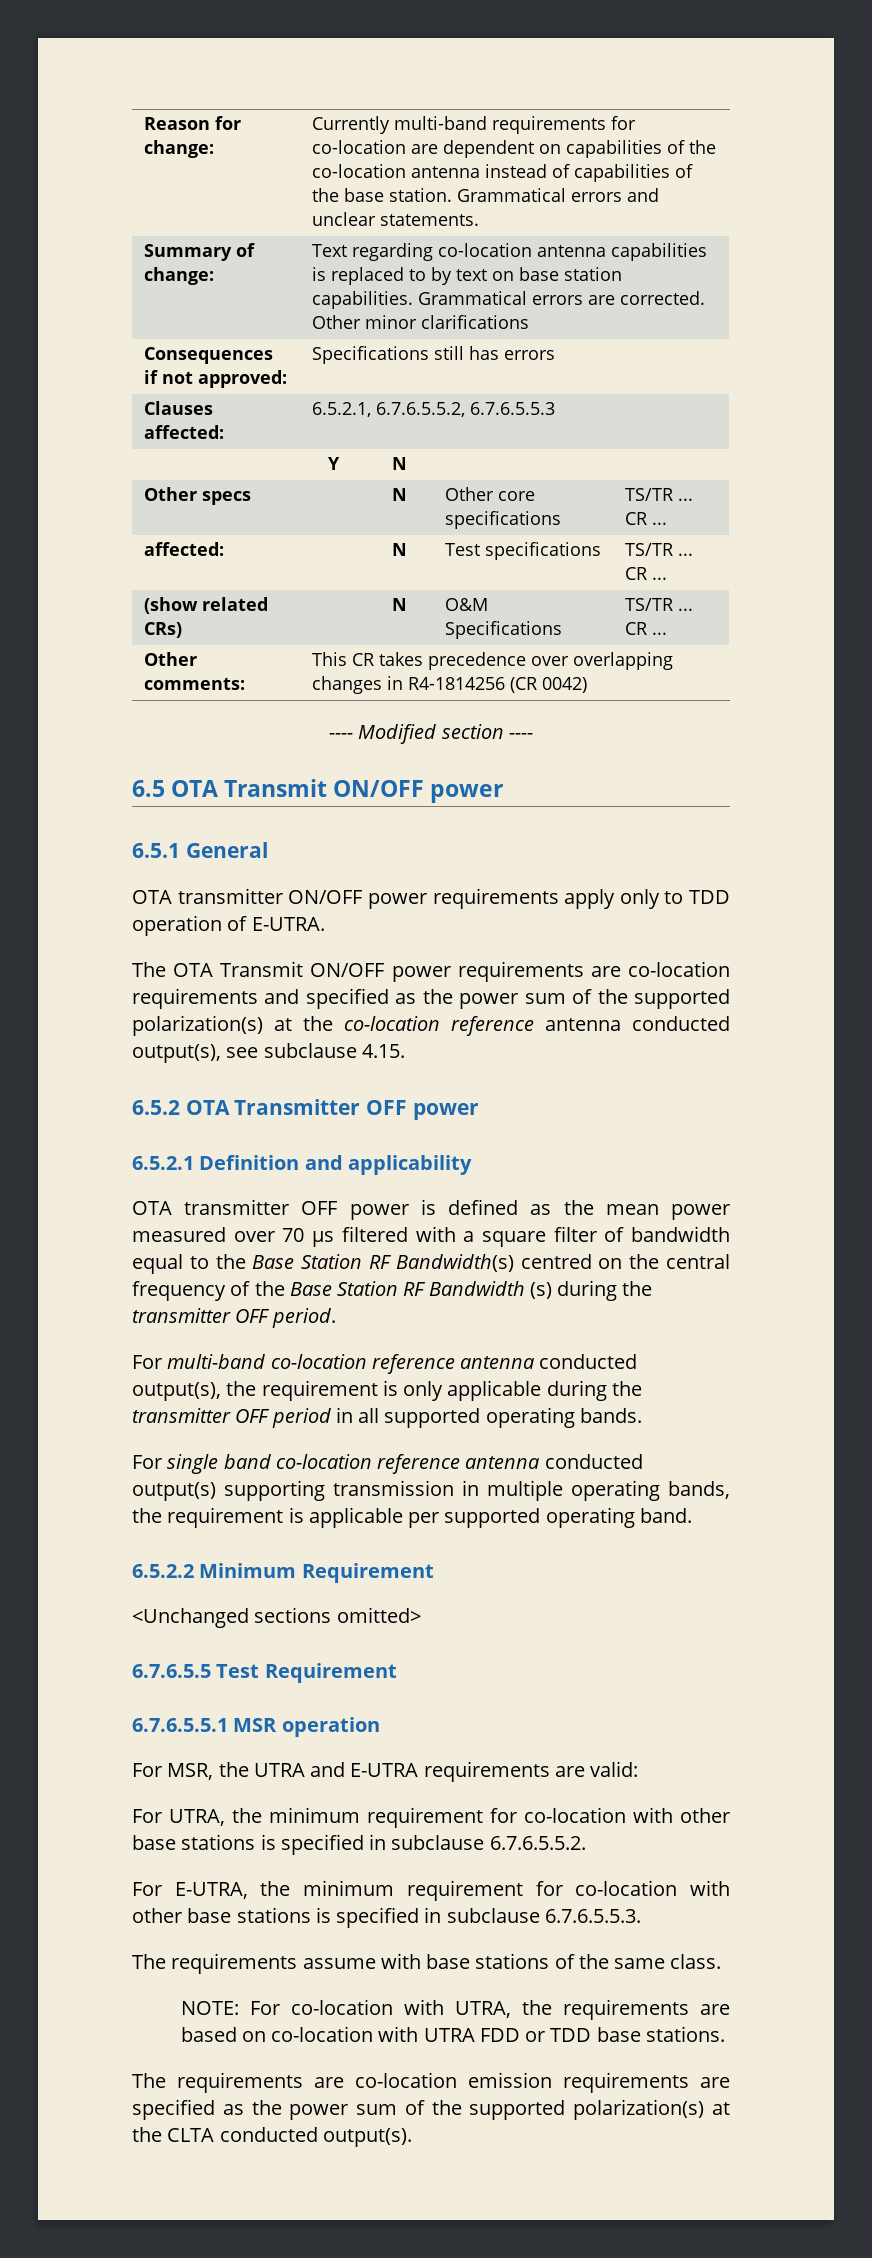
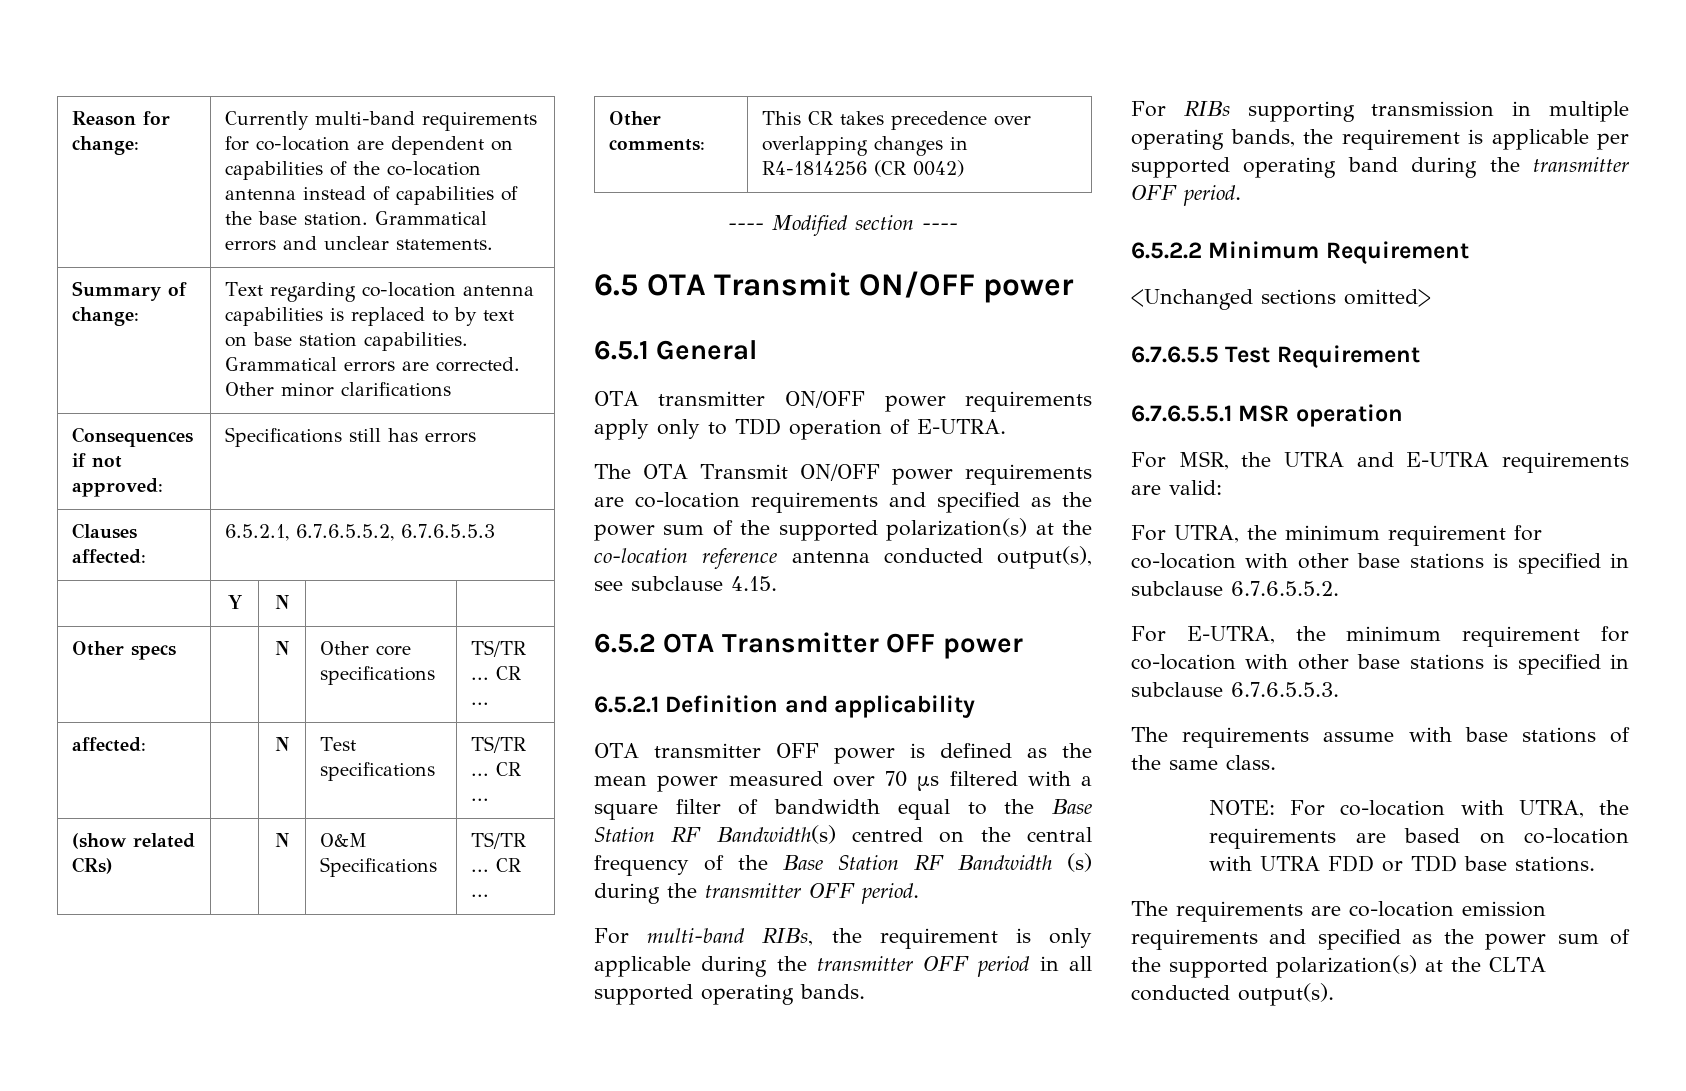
[270,1354,638,1374] [132,1382,221,1401] co-location reference antenna conducted output(s), -> [762,928,814,946] RIBs,
[167,1454,643,1474] [132,1482,216,1501] single band co-location reference antenna conducted output(s) -> [1183,101,1230,117] RIBs
[639,1508,692,1523] band. -> [1347,157,1629,178] [1131,185,1241,206] band during the transmitter OFF period.
[700,2077,730,2088] are -> [1269,929,1307,944] and

